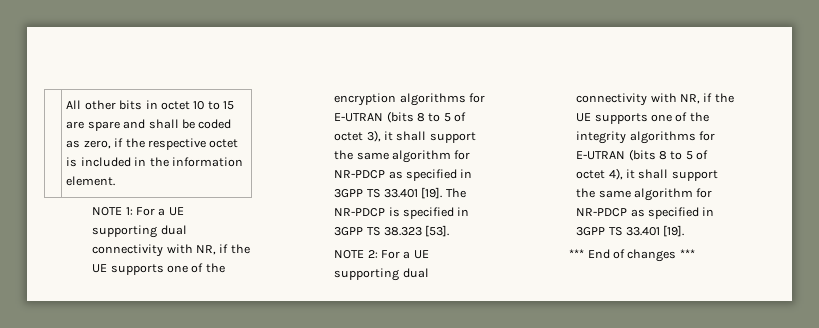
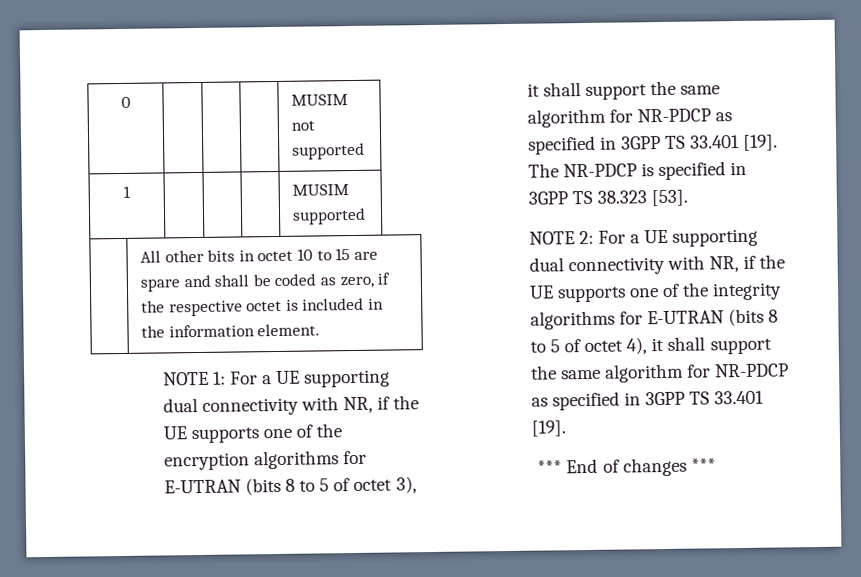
(66, 104) none -> [120,96,131,108] [291,94,349,106] [291,120,316,131] [292,142,366,160] [123,185,131,198] [292,184,350,196] [292,207,367,225] 0 | | | | MUSIM not supported // 1 | | | | MUSIM supported //

